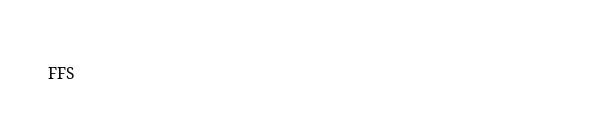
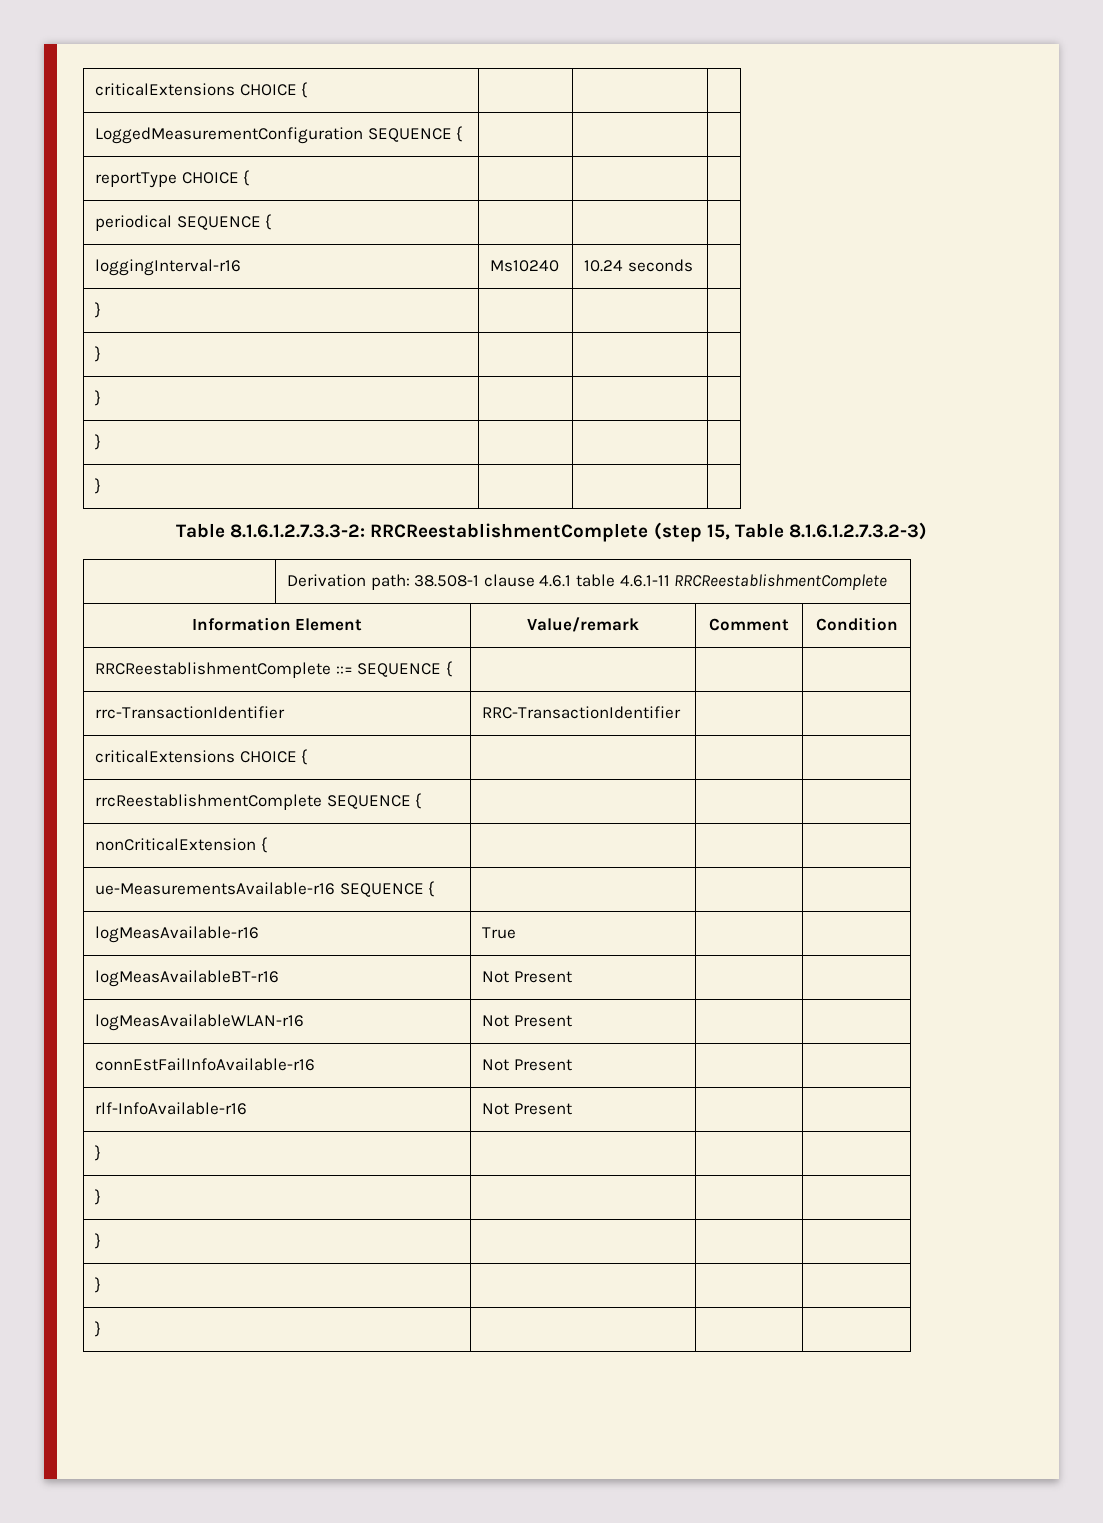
[48,67,74,79] FFS -> [95,82,308,98] [95,126,463,144] [95,170,250,188] [95,214,272,231] [95,259,242,276] [490,260,560,272] [584,259,693,272] [95,302,102,318] [95,346,102,362] [95,390,102,406] [95,434,102,450] [95,478,102,494] [176,522,927,542] [287,574,888,590] [191,617,363,631] [527,617,639,632] [709,618,789,631] [815,617,898,631] [95,661,452,678] [95,706,286,719] [482,706,682,719] [95,749,308,765] [95,793,422,810] [95,837,267,853] [95,881,435,897] [95,926,260,943] [482,927,517,939] [95,970,280,987] [482,971,572,983] [95,1014,305,1031] [482,1015,572,1027] [95,1058,316,1071] [482,1059,572,1071] [95,1102,248,1115] [482,1103,572,1115] [95,1145,102,1161] [95,1189,102,1205] [95,1233,102,1249] [95,1277,102,1293] [95,1321,102,1337] criticalExtensions CHOICE { | | | // LoggedMeasurementConfiguration SEQUENCE { | | | // reportType CHOICE { | | | // periodical SEQUENCE { | | | // loggingInterval-r16 | Ms10240 | 10.24 seconds | // } | | | // } | | | // } | | | // } | | | // } | | | // Table 8.1.6.1.2.7.3.3-2: RRCReestablishmentComplete (step 15, Table 8.1.6.1.2.7.3.2-3) // | Derivation path: 38.508-1 clause 4.6.1 table 4.6.1-11 RRCReestablishmentComplete // Information Element | Value/remark | Comment | Condition // RRCReestablishmentComplete ::= SEQUENCE { | | | // rrc-TransactionIdentifier | RRC-TransactionIdentifier | | // criticalExtensions CHOICE { | | | // rrcReestablishmentComplete SEQUENCE { | | | // nonCriticalExtension { | | | // ue-MeasurementsAvailable-r16 SEQUENCE { | | | // logMeasAvailable-r16 | True | | // logMeasAvailableBT-r16 | Not Present | | // logMeasAvailableWLAN-r16 | Not Present | | // connEstFailInfoAvailable-r16 | Not Present | | // rlf-InfoAvailable-r16 | Not Present | | // } | | | // } | | | // } | | | // } | | | // } | | |

